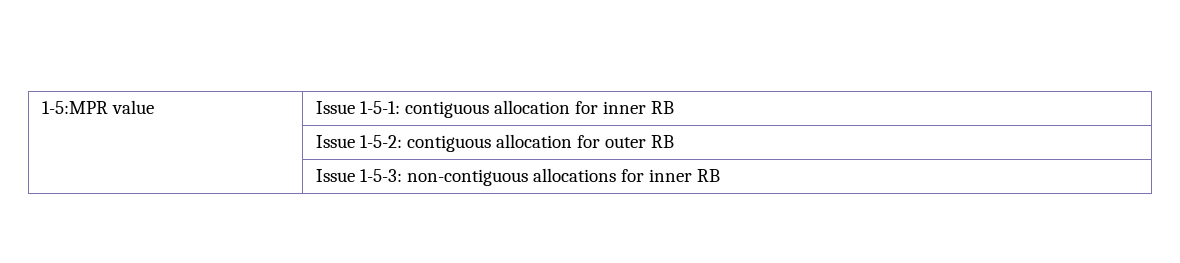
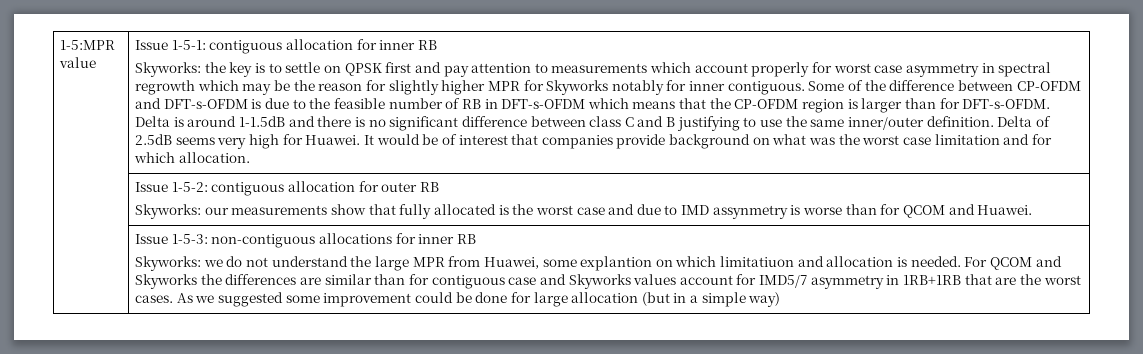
(675, 107) none -> [135,62,1052,77] [135,80,1081,95] [135,98,1051,113] [135,116,1051,131] [135,134,1052,149] [134,152,250,163] // Skyworks: the key is to settle on QPSK first and pay attention to measurements which account properly for worst case asymmetry in spectral regrowth which may be the reason for slightly higher MPR for Skyworks notably for inner contiguous. Some of the difference between CP-OFDM and DFT-s-OFDM is due to the feasible number of RB in DFT-s-OFDM which means that the CP-OFDM region is larger than for DFT-s-OFDM. Delta is around 1-1.5dB and there is no significant difference between class C and B justifying to use the same inner/outer definition. Delta of 2.5dB seems very high for Huawei. It would be of interest that companies provide background on what was the worst case limitation and for which allocation.
(675, 141) none -> [135,204,1033,219] // Skyworks: our measurements show that fully allocated is the worst case and due to IMD assynmetry is worse than for QCOM and Huawei.
(721, 175) none -> [135,256,1062,271] [135,274,1081,289] [135,292,781,307] // Skyworks: we do not understand the large MPR from Huawei, some explantion on which limitatiuon and allocation is needed. For QCOM and Skyworks the differences are similar than for contiguous case and Skyworks values account for IMD5/7 asymmetry in 1RB+1RB that are the worst cases. As we suggested some improvement could be done for large allocation (but in a simple way)

